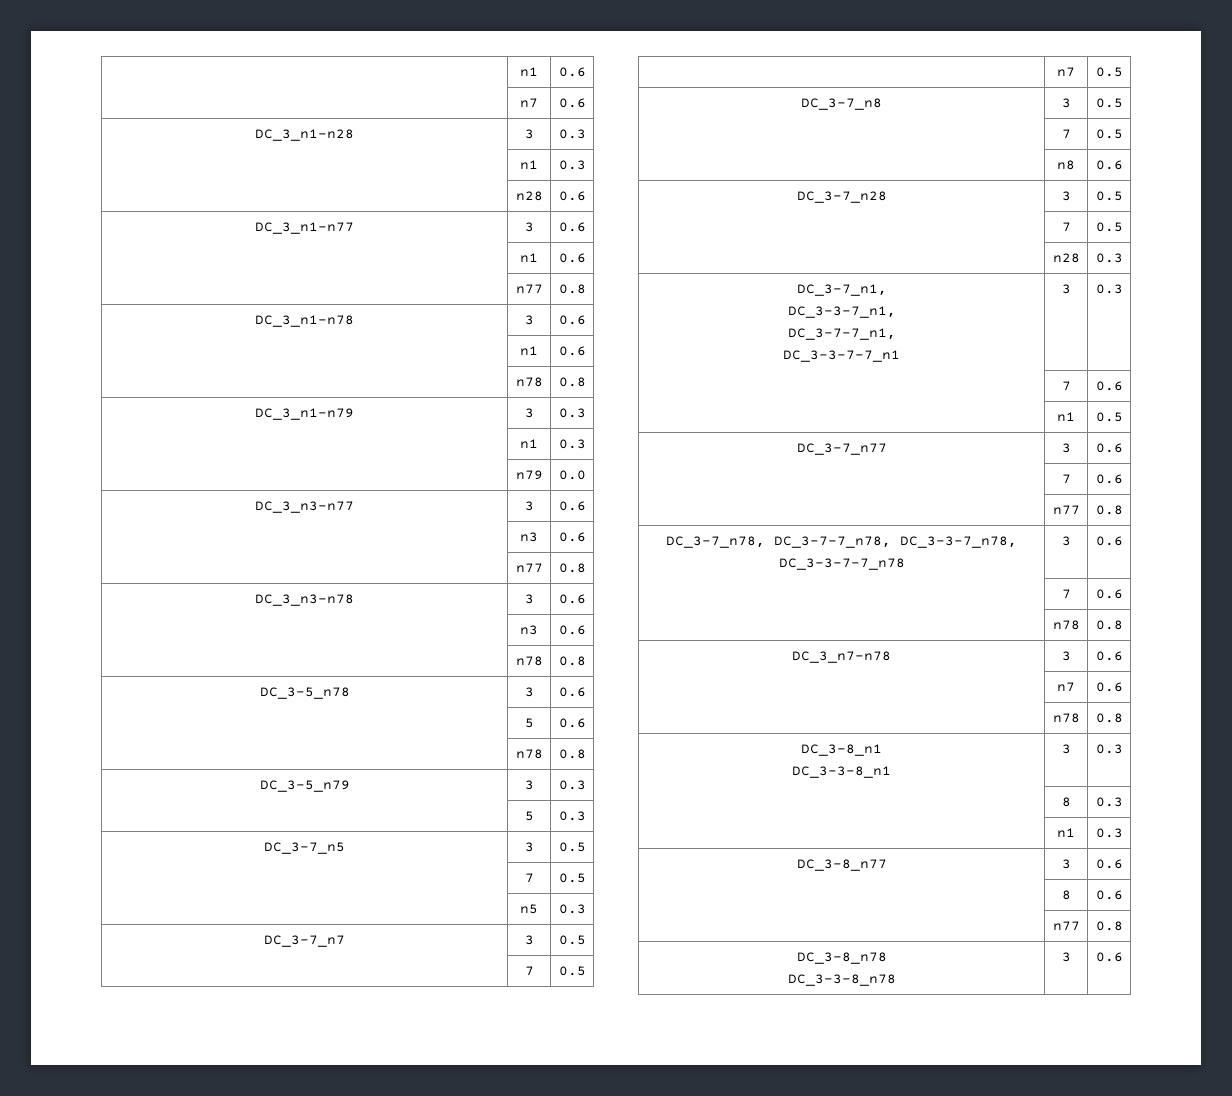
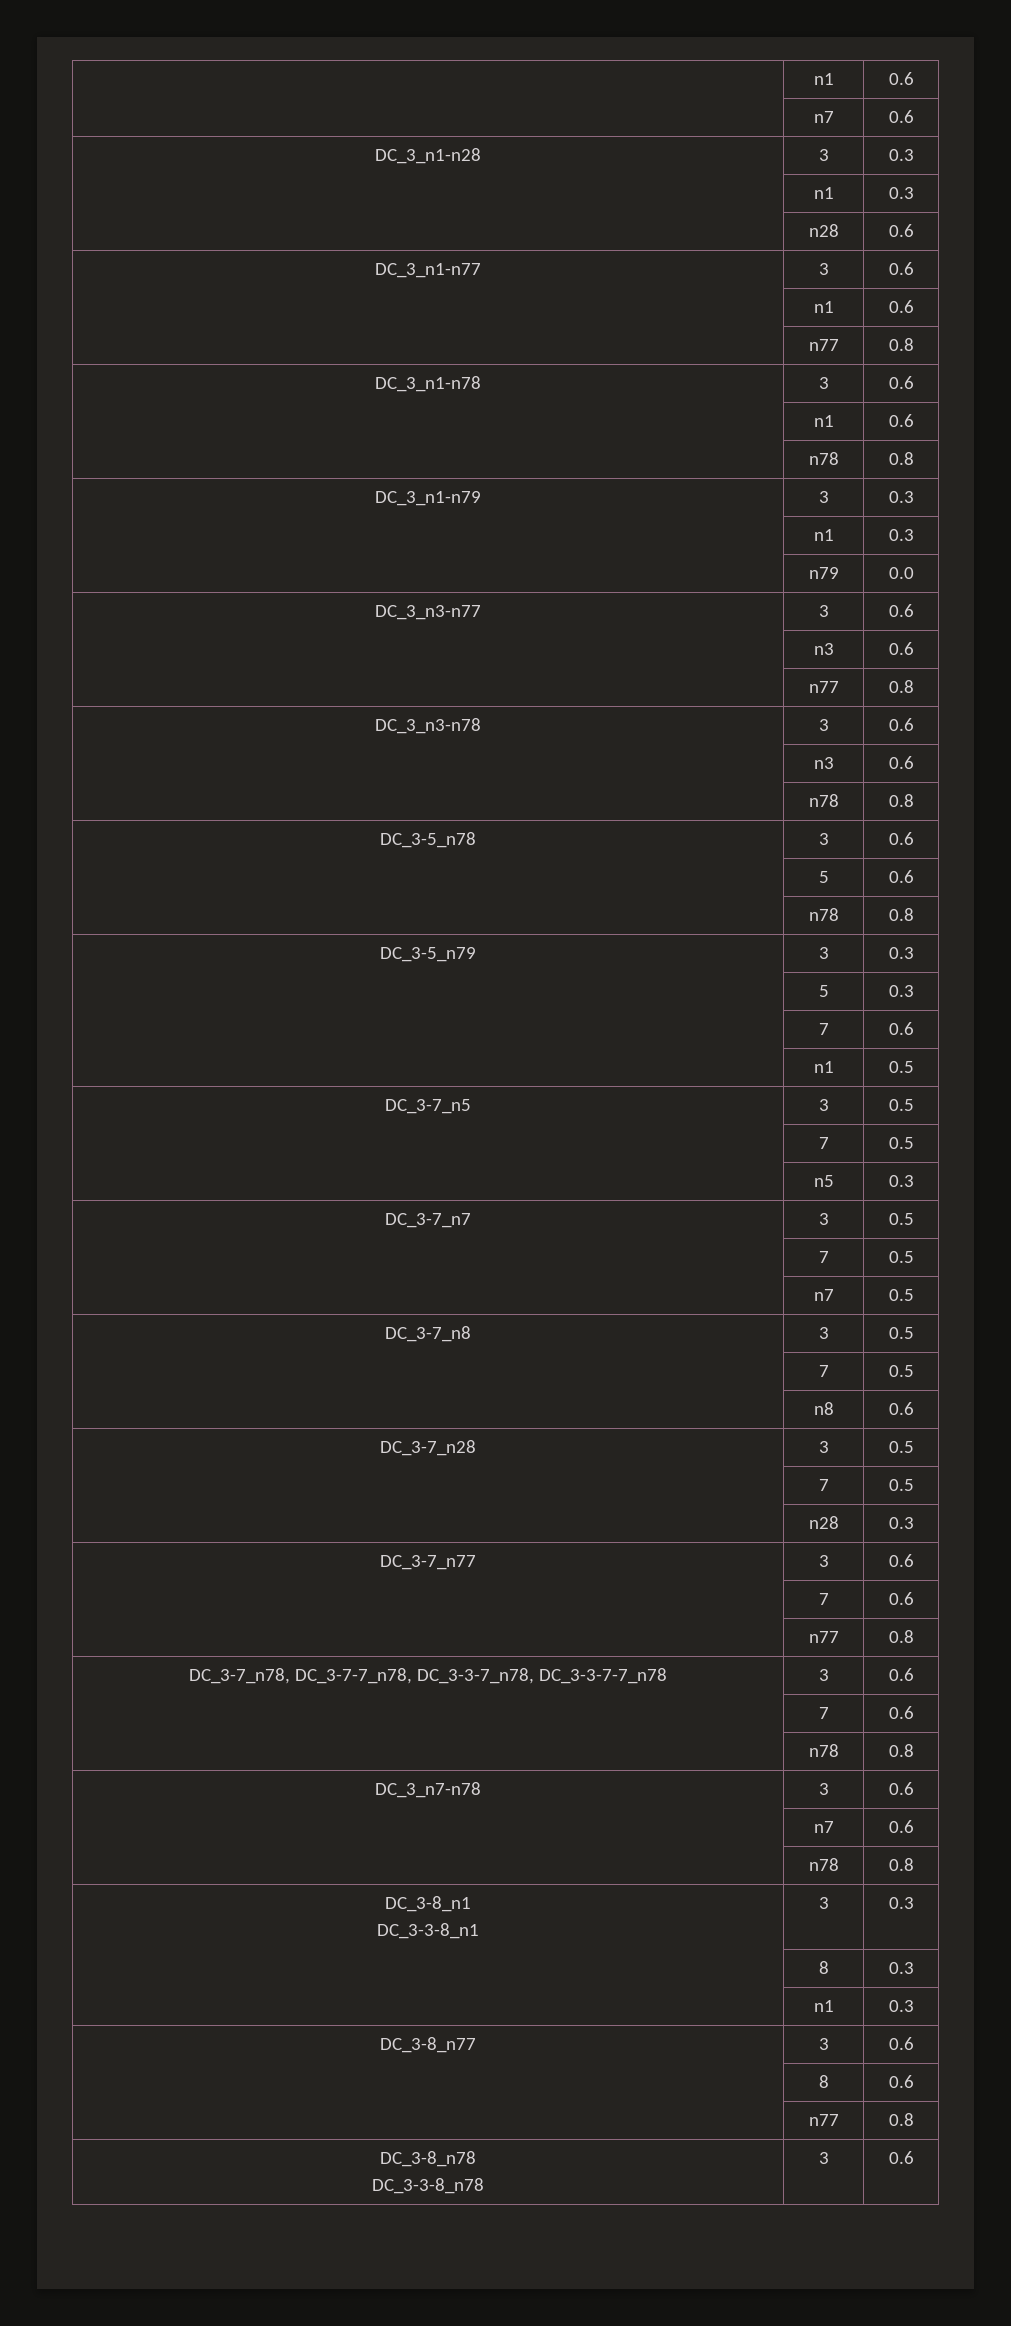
(586, 816) none -> [818,1023,829,1035] [888,1022,914,1035] [813,1061,834,1073] [888,1061,914,1073] // | 7 | 0.6 // | n1 | 0.5
[796,284,887,296] [787,306,896,318] [787,328,896,340] [783,350,900,362] [1061,284,1071,294] [1095,284,1123,294] [1061,381,1071,391] [1095,381,1123,391] [1057,412,1075,422] [1095,412,1123,422] // DC_3-7_n1, // DC_3-3-7_n1, // DC_3-7-7_n1, // DC_3-3-7-7_n1 | 3 | 0.3 // | 7 | 0.6 // | n1 | 0.5 -> (914, 1523) none

